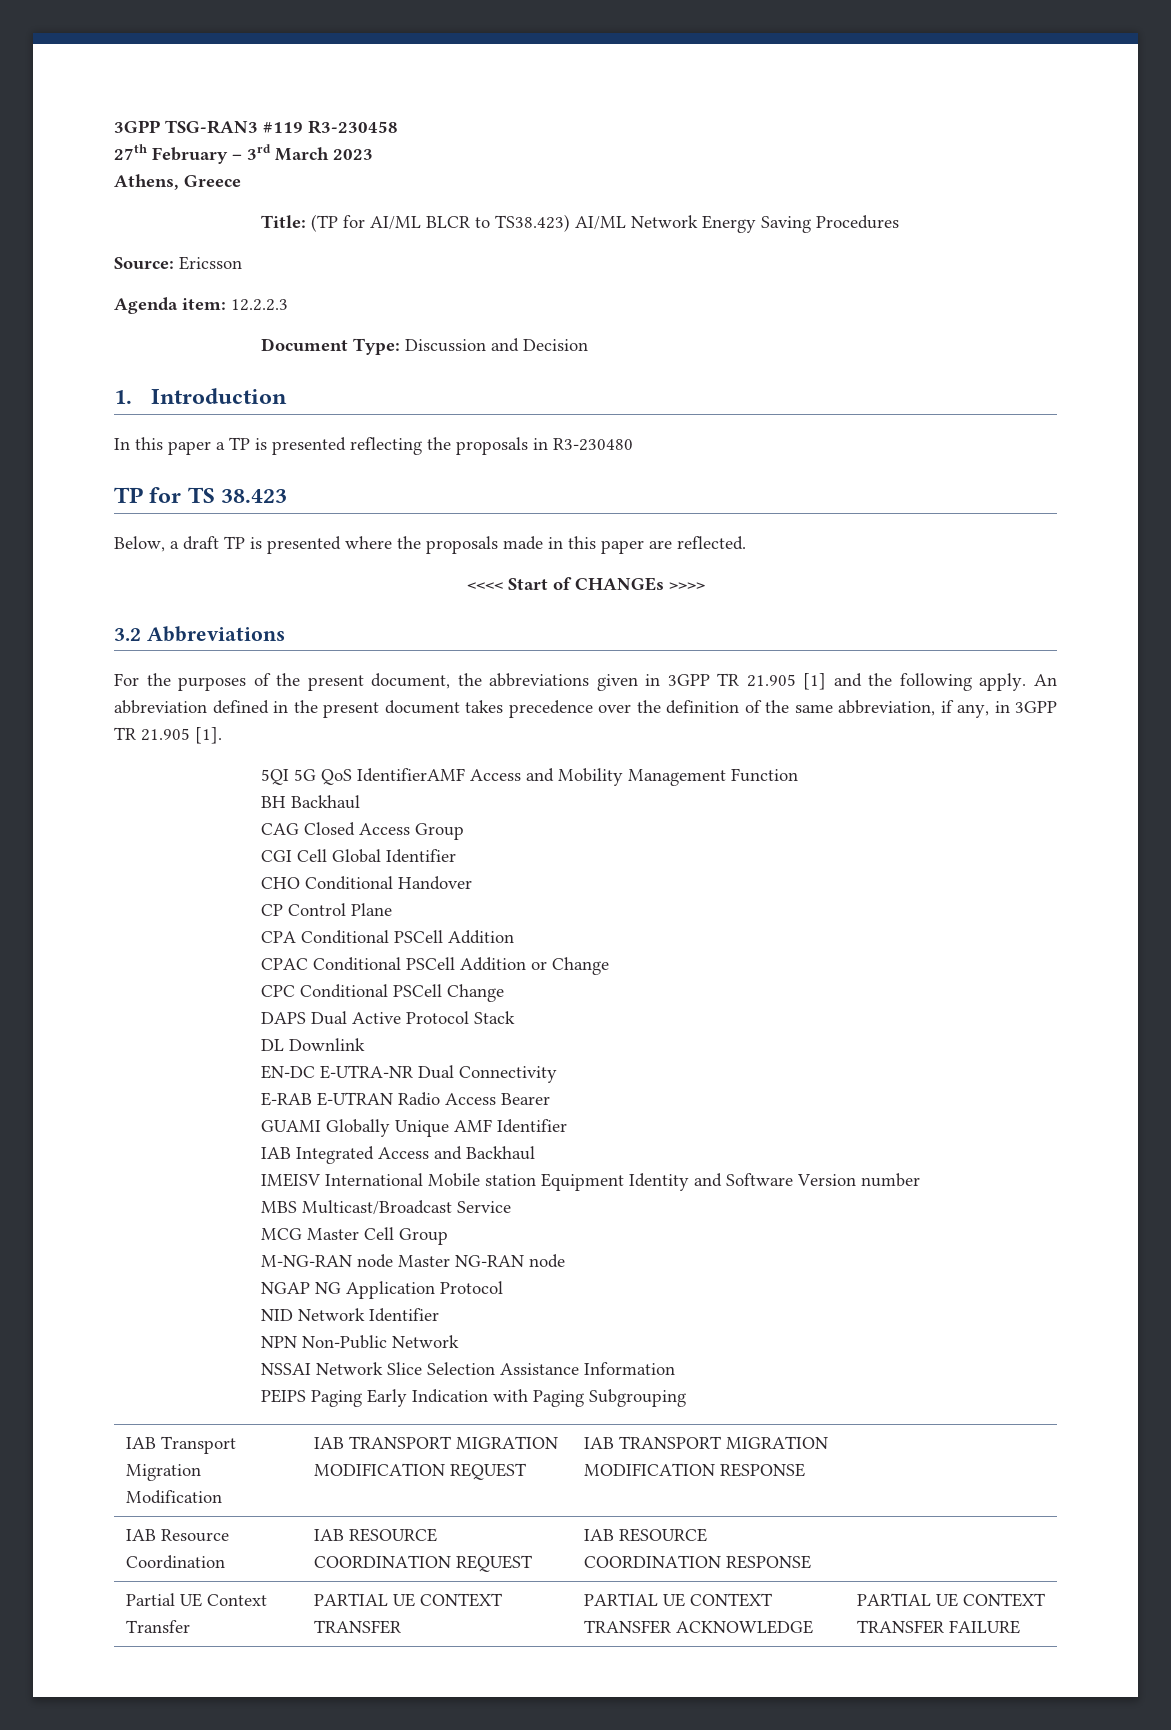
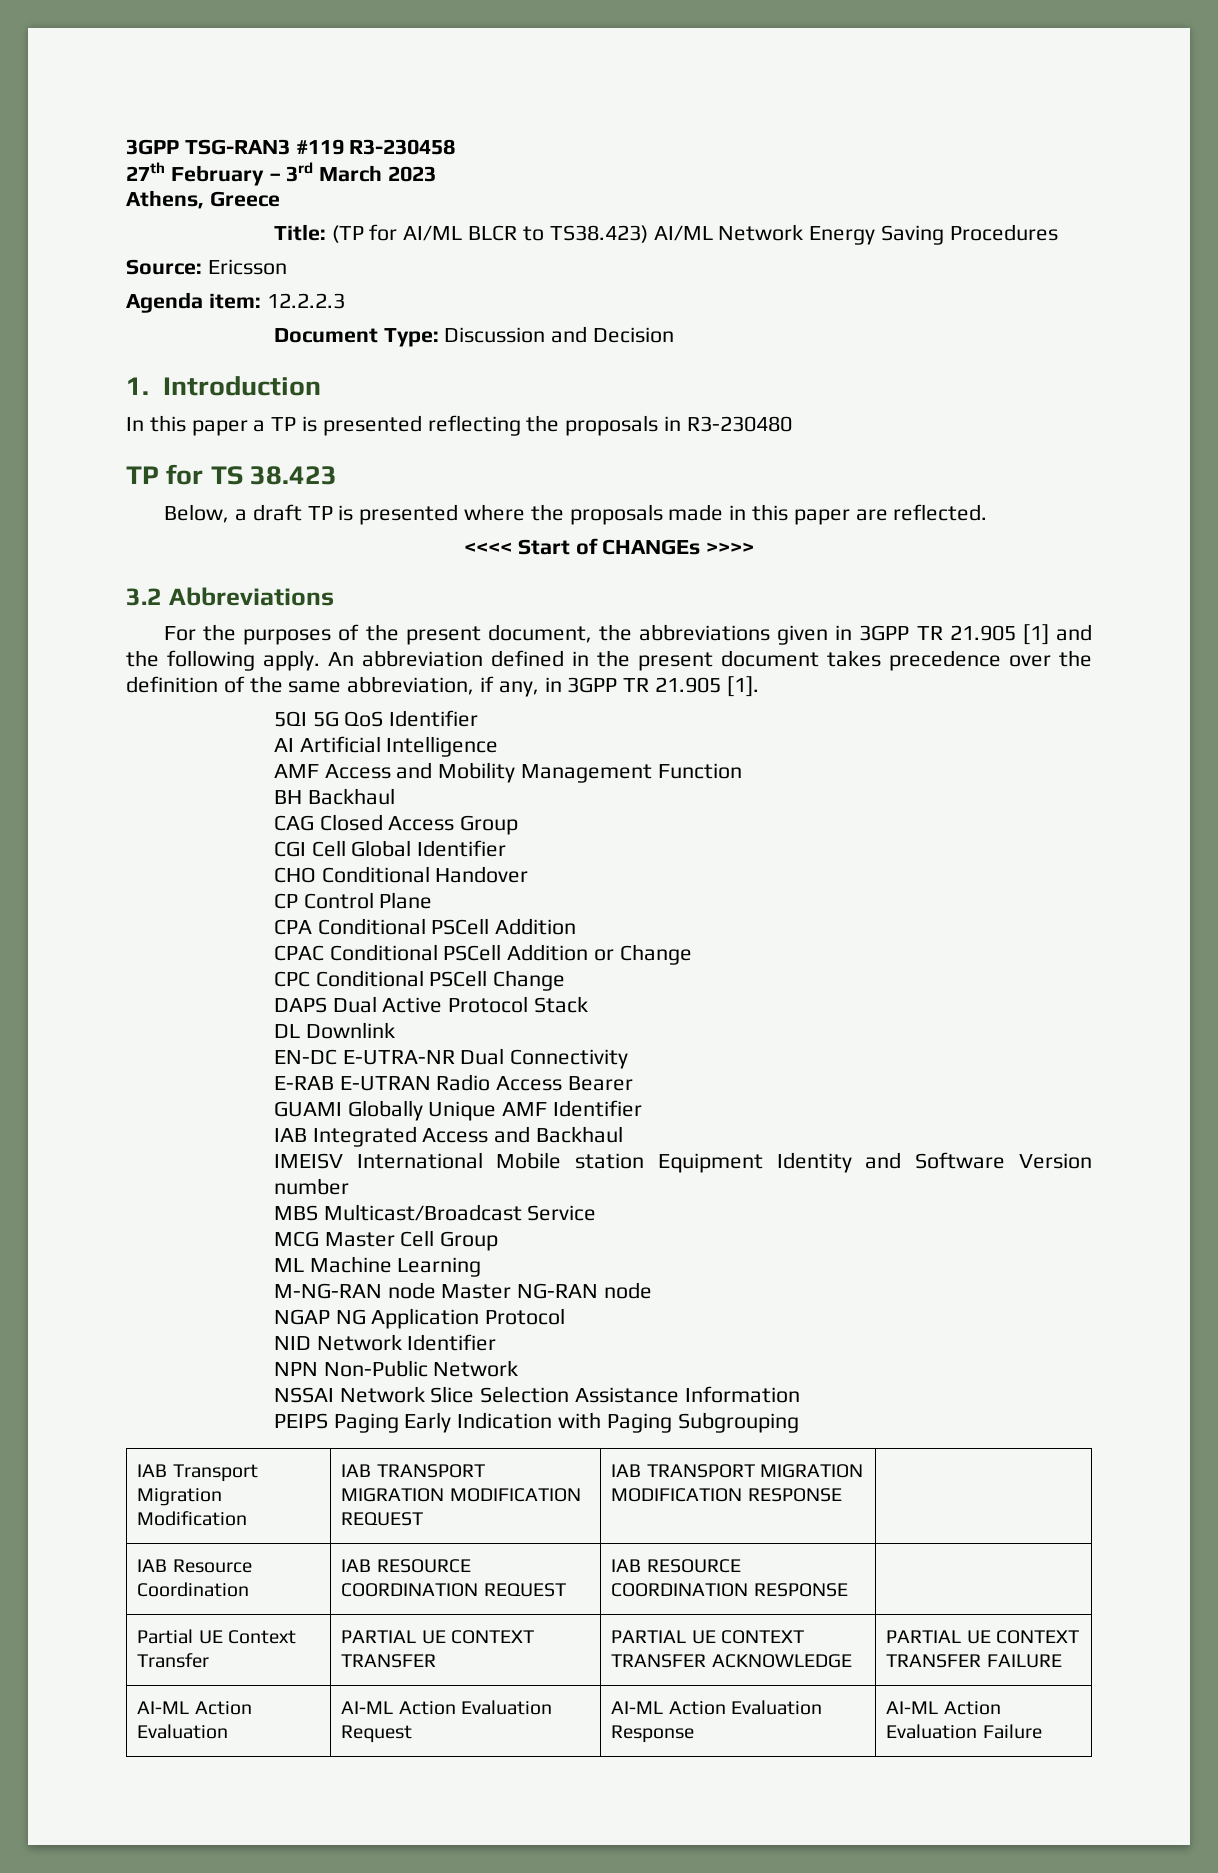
[357,768,466,782] IdentifierAMF -> [389,710,479,727] [273,736,499,757] [273,764,319,778] Identifier // AI Artificial Intelligence // AMF
(449, 1236) none -> [273,1256,482,1277] // ML Machine Learning
(1020, 1627) none -> [137,1701,252,1715] [137,1724,229,1739] [341,1700,552,1715] [341,1725,413,1743] [611,1700,822,1715] [611,1725,695,1743] [886,1701,1001,1715] [886,1724,1042,1739] // AI-ML Action Evaluation | AI-ML Action Evaluation Request | AI-ML Action Evaluation Response | AI-ML Action Evaluation Failure

